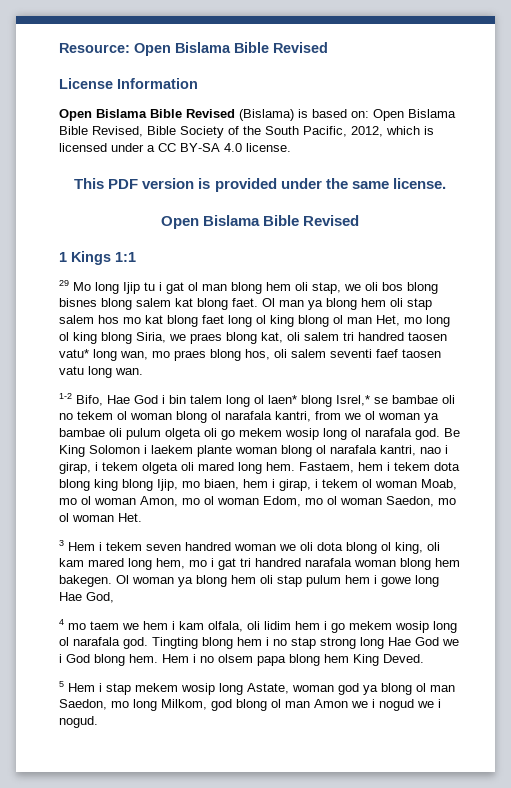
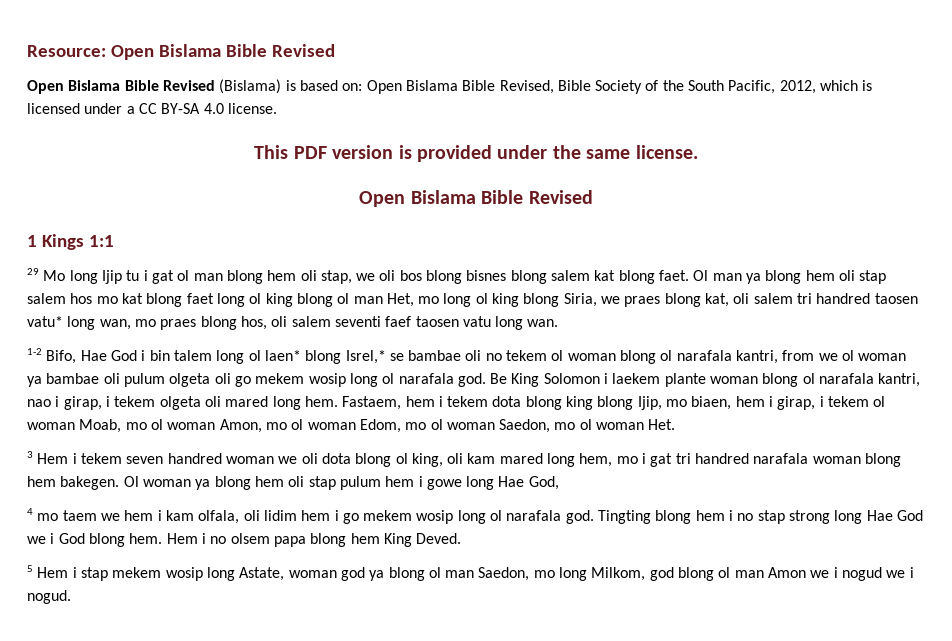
[59,78,198,89] // License Information -> (335, 50) none

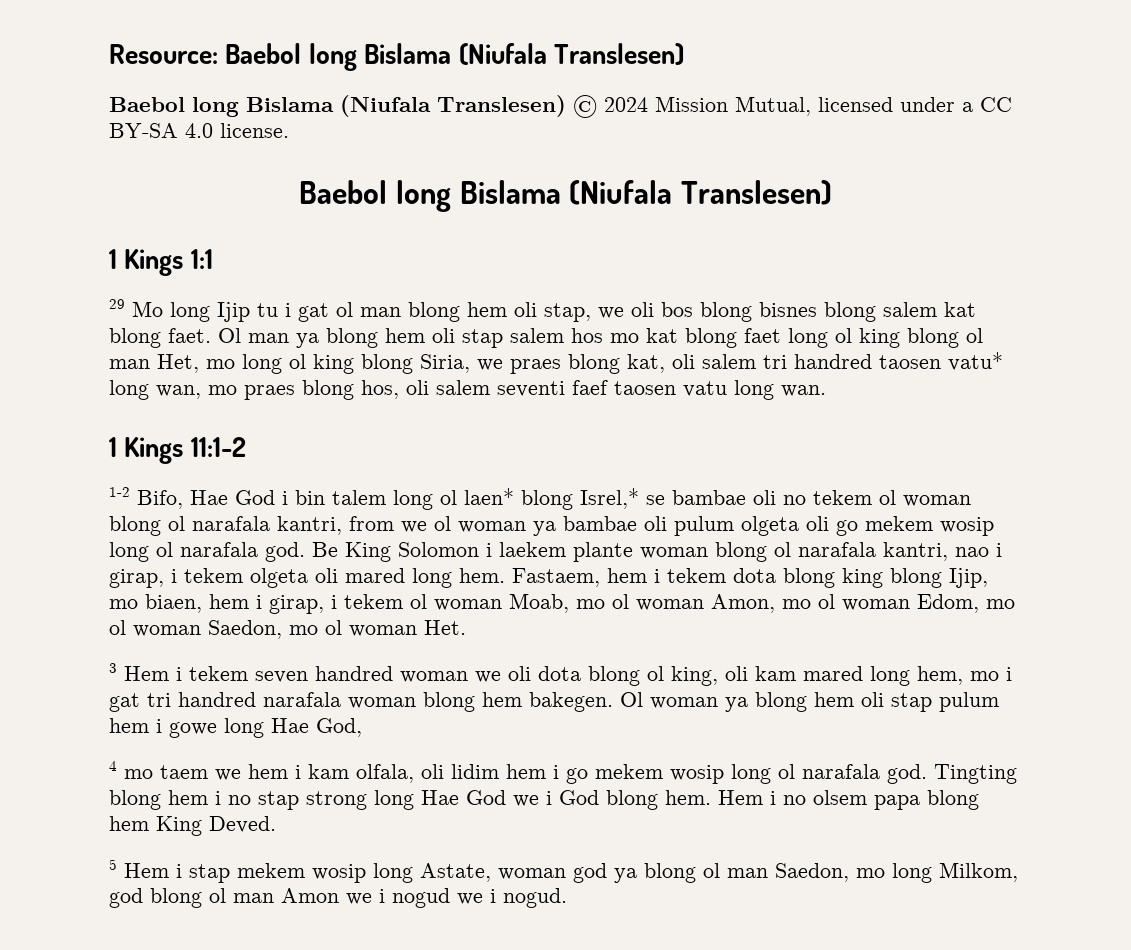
[110,44,335,60] [27,79,873,94] Open Bislama Bible Revised // Open Bislama Bible Revised (Bislama) is based on: Open Bislama Bible Revised, Bible Society of the South Pacific, 2012, which is -> [225,43,685,71] [109,95,811,118] Baebol long Bislama (Niufala Translesen) // Baebol long Bislama (Niufala Translesen) © 2024 Mission Mutual,
[254,145,698,162] [359,190,593,207] This PDF version is provided under the same license. // Open Bislama Bible Revised -> [299,180,832,212] Baebol long Bislama (Niufala Translesen)
(559, 323) none -> [109,437,246,464] // 1 Kings 11:1-2

